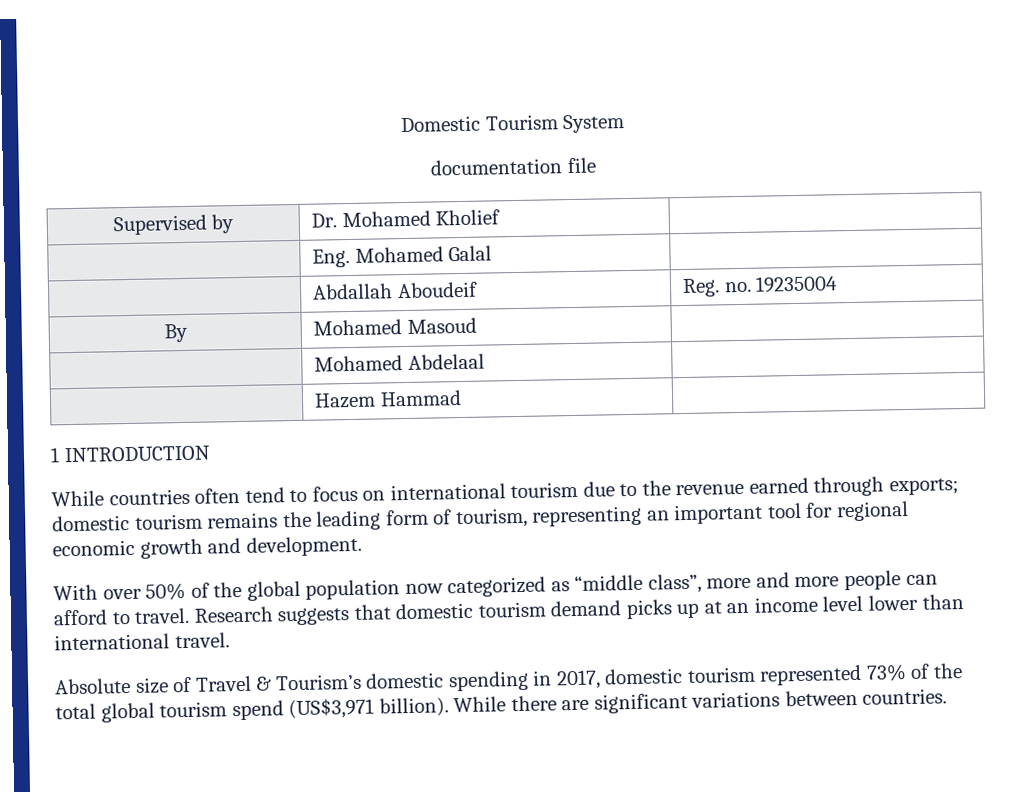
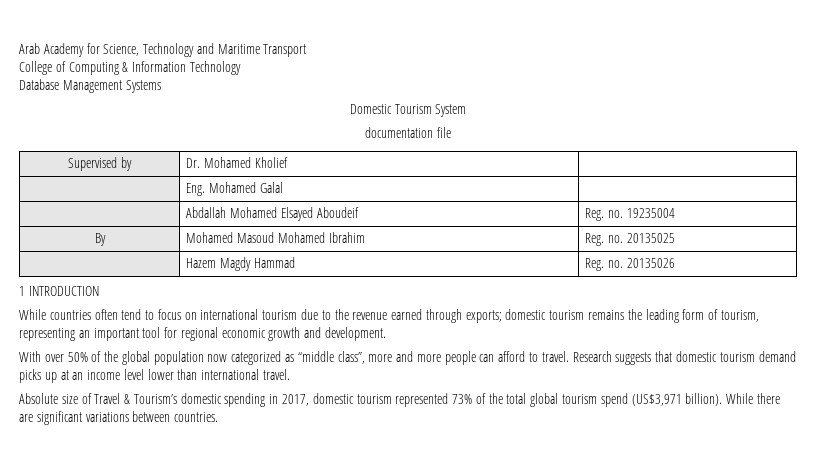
(399, 124) none -> [19,43,307,57] [19,61,241,75] [19,79,161,93] Arab Academy for Science, Technology and Maritime Transport // College of Computing & Information Technology // Database Management Systems //
(394, 291) none -> [229,207,313,221] Mohamed Elsayed
[314,353,485,372] | // | Mohamed Abdelaal | -> [277,232,365,243] [585,233,675,246] Mohamed Ibrahim | Reg. no. 20135025
(377, 400) none -> [219,257,251,271] Magdy
(462, 398) none -> [585,258,675,271] Reg. no. 20135026

